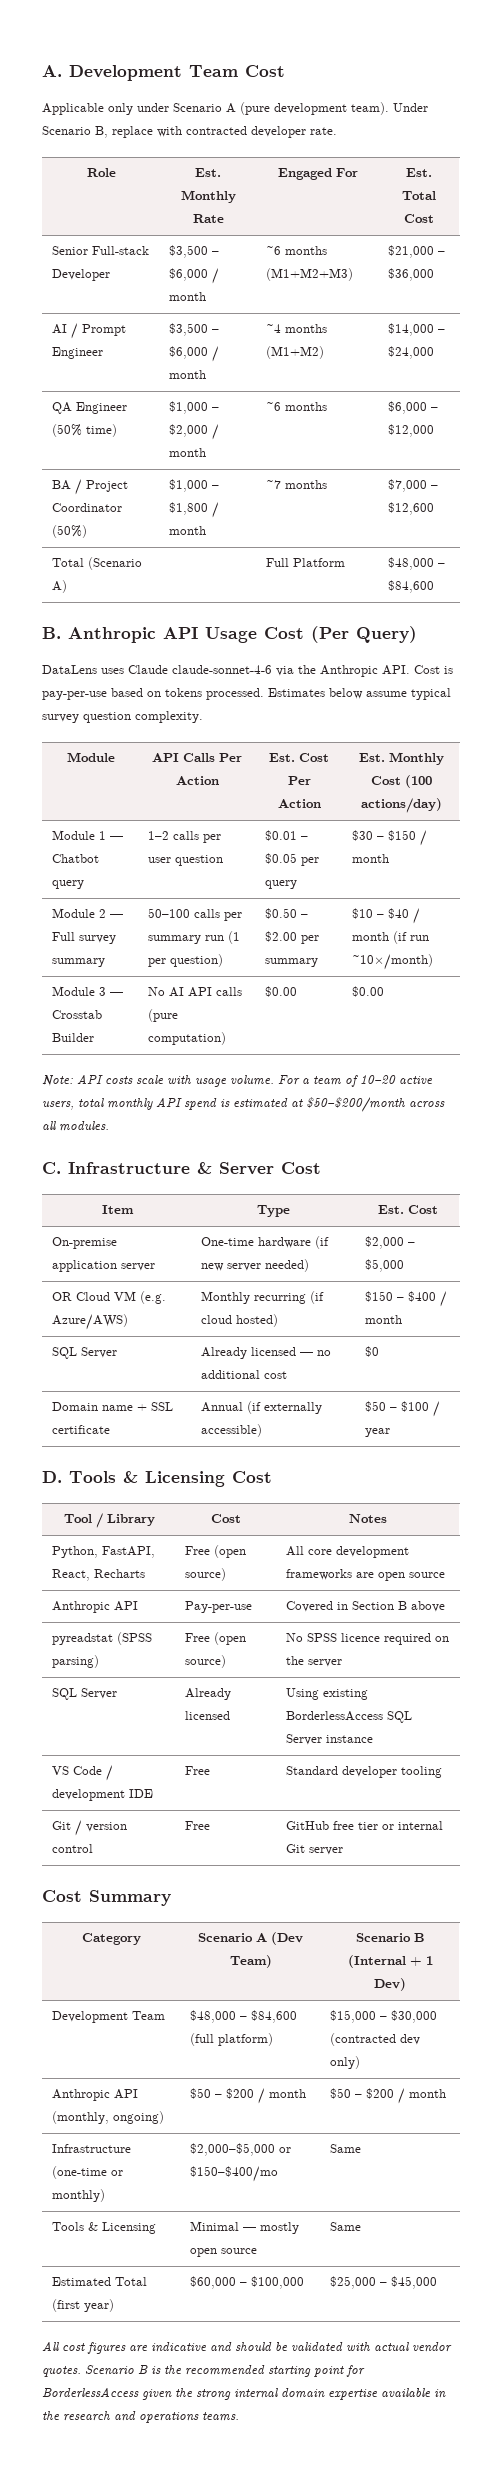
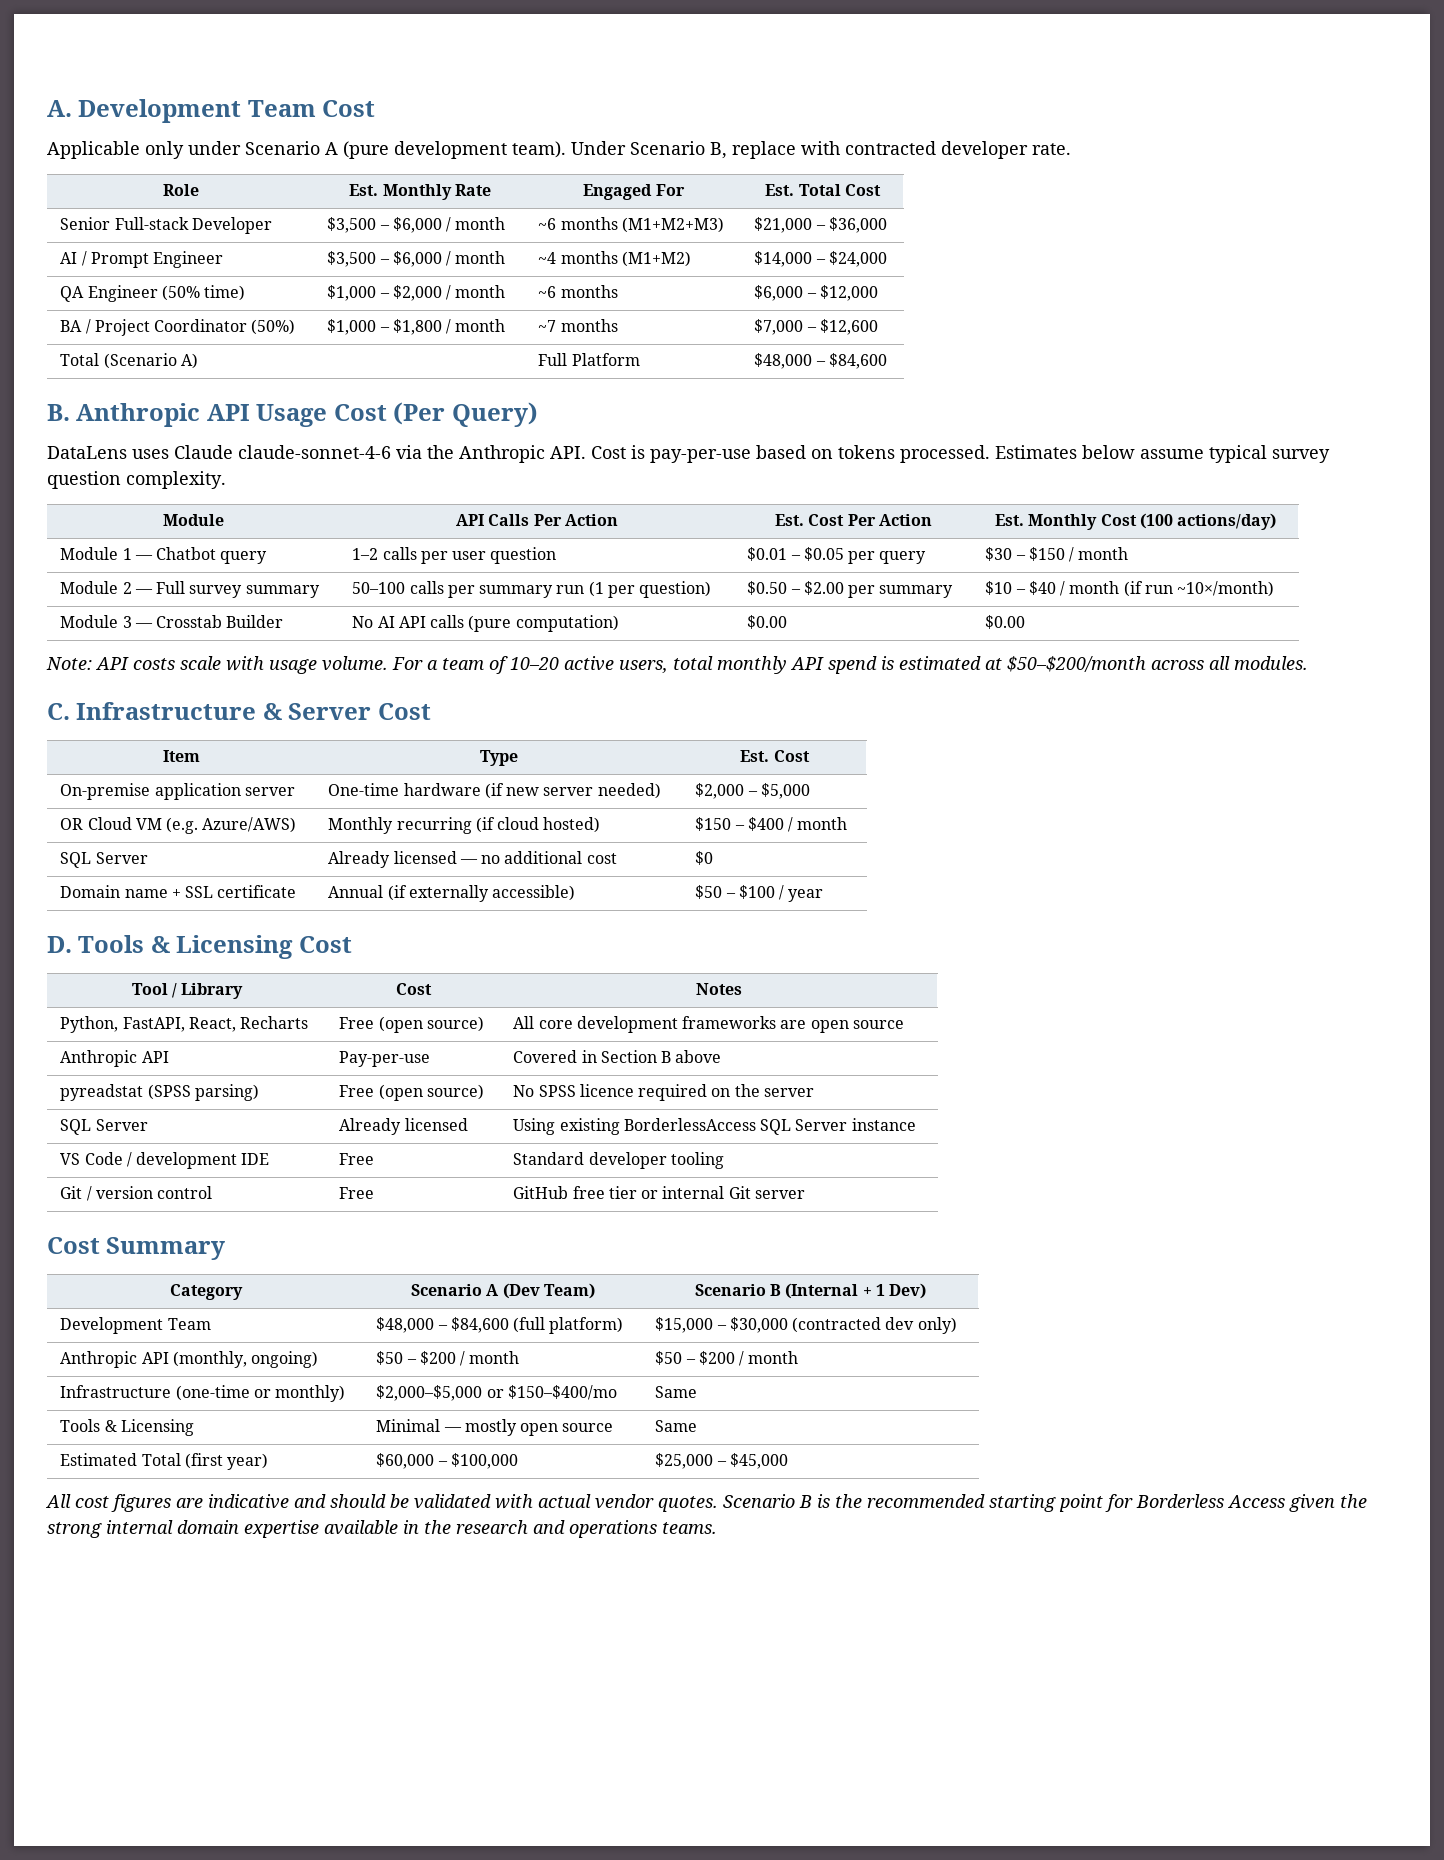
[42,2387,139,2398] BorderlessAccess -> [1136,1494,1285,1508] Borderless Access

